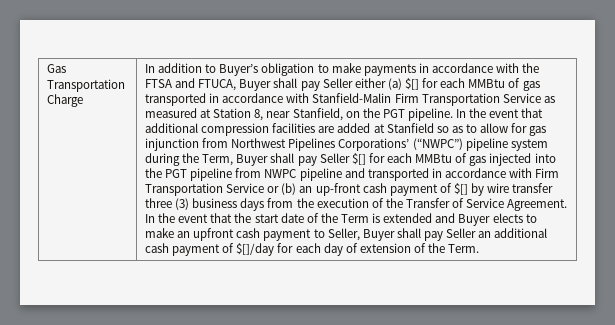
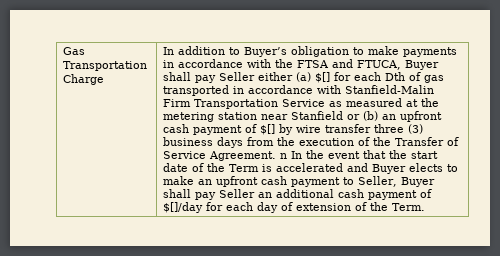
[468,79,506,88] MMBtu -> [385,72,406,81] Dth
[213,108,544,121] [145,123,547,136] [145,138,548,151] [145,153,556,166] [145,168,560,181] [145,183,265,196] Station 8, near Stanfield, on the PGT pipeline. In the event that additional compression facilities are added at Stanfield so as to allow for gas injunction from Northwest Pipelines Corporations’ (“NWPC”) pipeline system during the Term, Buyer shall pay Seller $[] for each MMBtu of gas injected into the PGT pipeline from NWPC pipeline and transported in accordance with Firm Transportation Service -> [421,98,440,107] [163,111,344,122] the metering station near Stanfield
[315,183,361,196] up-front -> [400,111,443,122] upfront
(568, 205) none -> [280,153,288,159] n
[383,213,433,223] extended -> [276,163,344,172] accelerated

